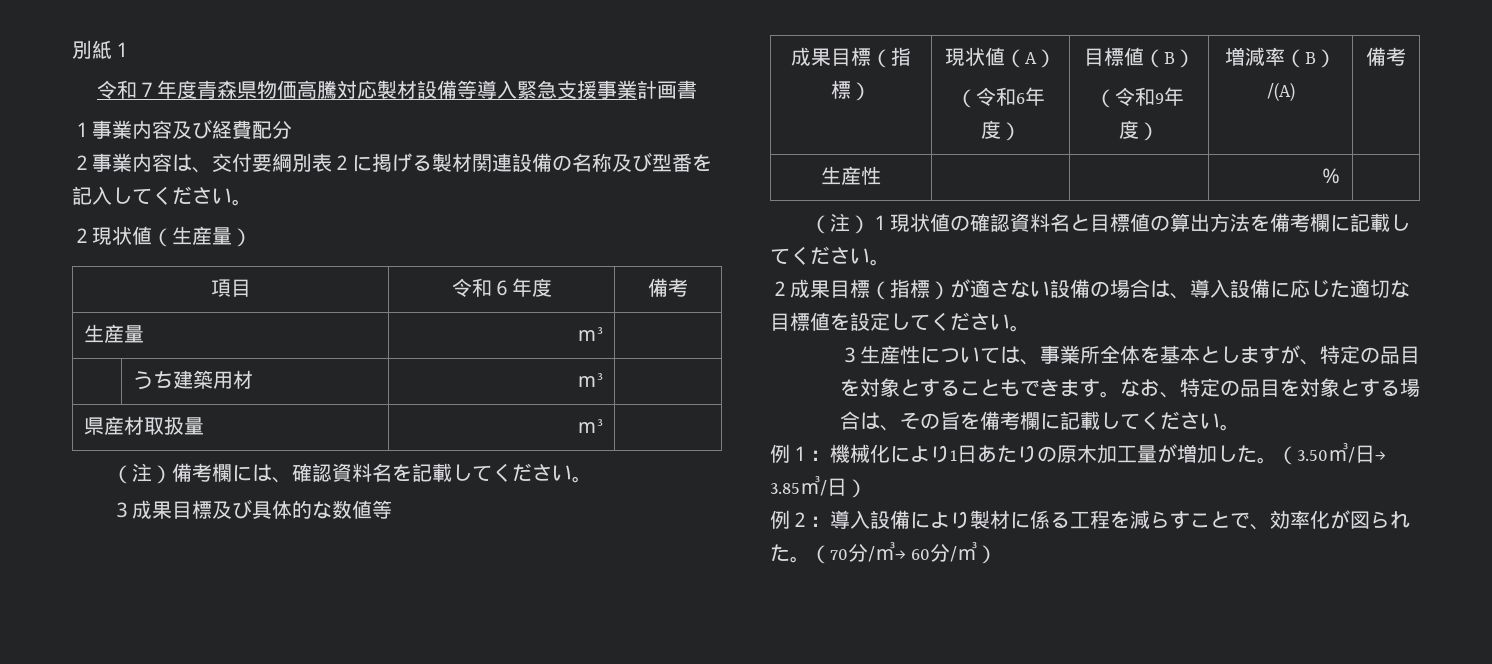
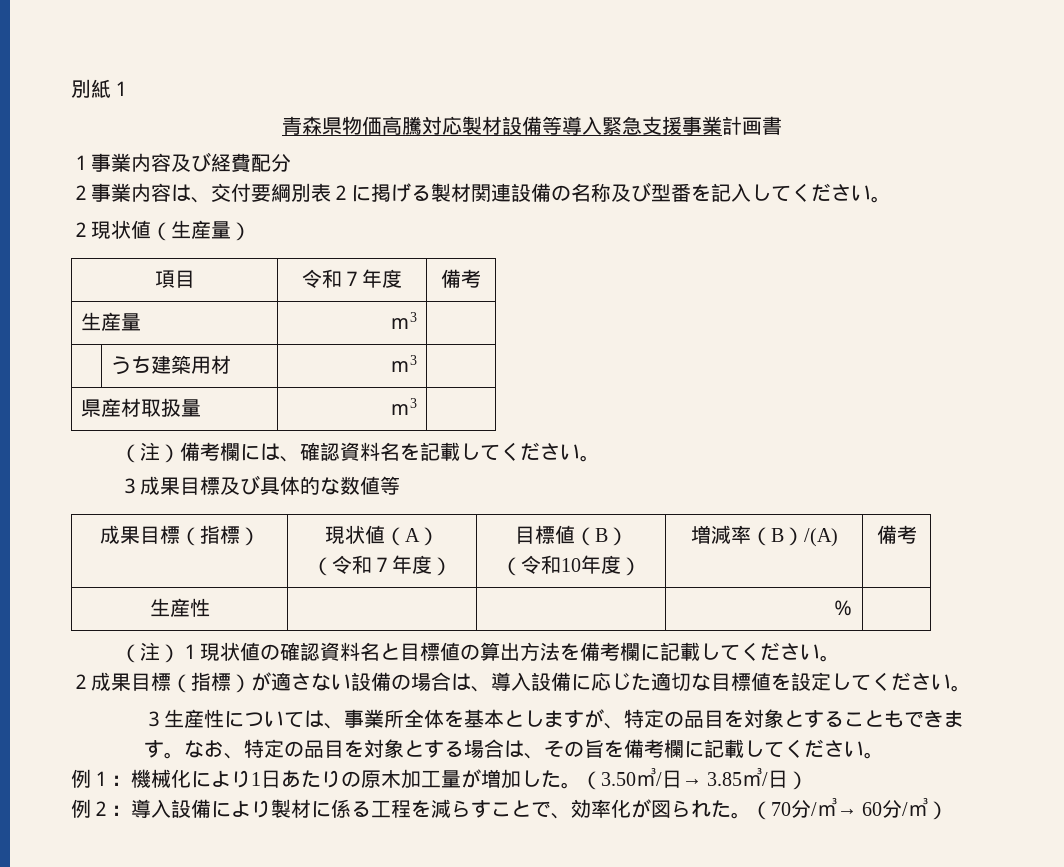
[97,80,197,99] 令和７年度 -> (131, 88) none
[491,280,512,296] ６ -> [342,271,362,286] ７
[1016,93,1025,104] 6 -> [372,557,392,572] ７
[1154,93,1164,104] 9 -> [561,558,581,572] 10

